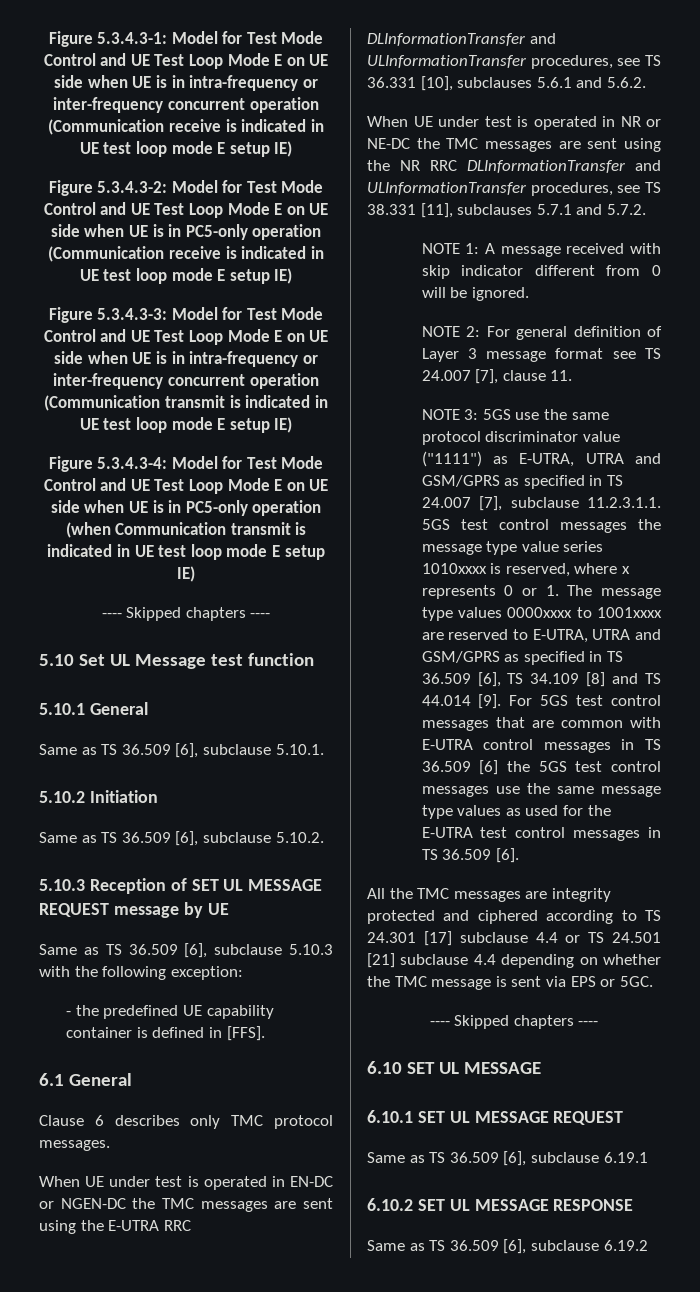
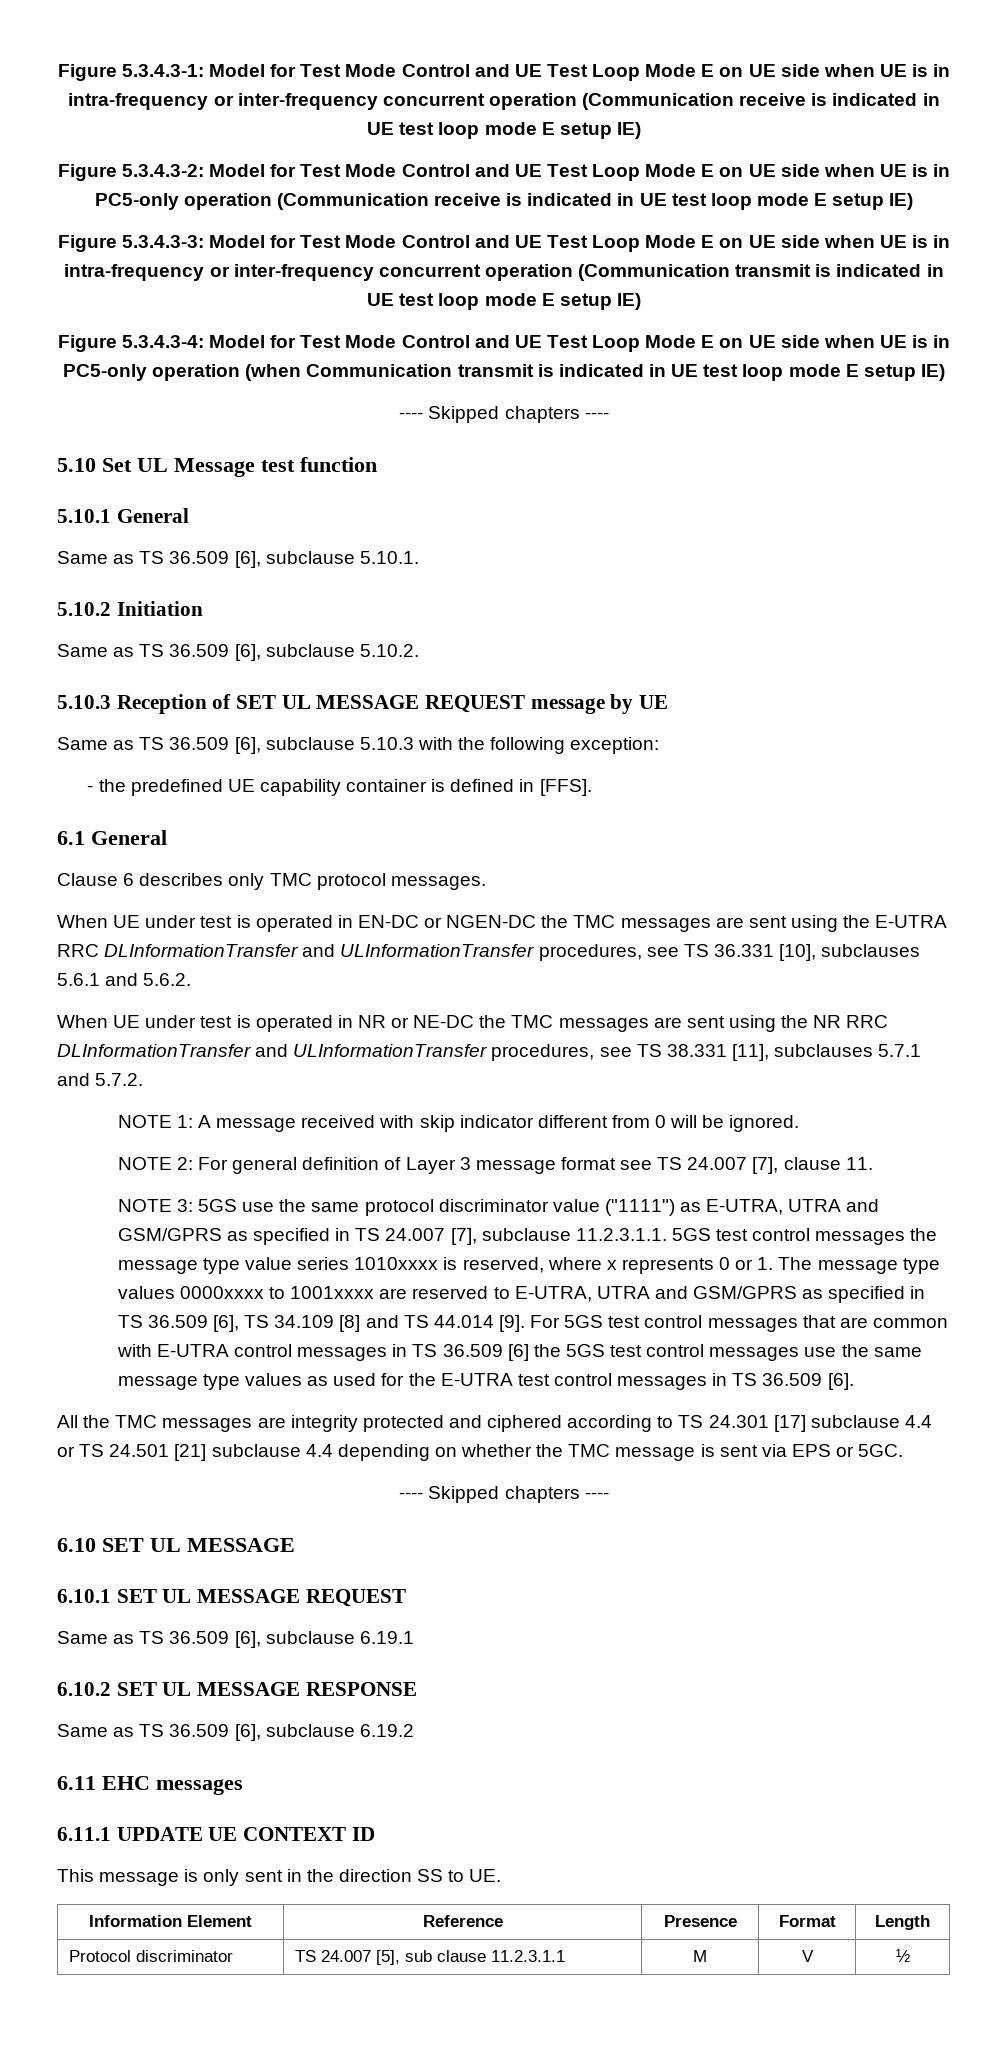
(648, 1245) none -> [57,1776,243,1795] [57,1827,375,1841] [57,1869,502,1886] [89,1915,252,1927] [422,1915,503,1927] [663,1915,737,1927] [778,1915,836,1927] [875,1915,930,1930] [68,1950,233,1962] [294,1950,565,1965] [693,1950,707,1962] [801,1950,814,1962] [895,1949,910,1962] // 6.11 EHC messages // 6.11.1 UPDATE UE CONTEXT ID // This message is only sent in the direction SS to UE. // Information Element | Reference | Presence | Format | Length // Protocol discriminator | TS 24.007 [5], sub clause 11.2.3.1.1 | M | V | ½

